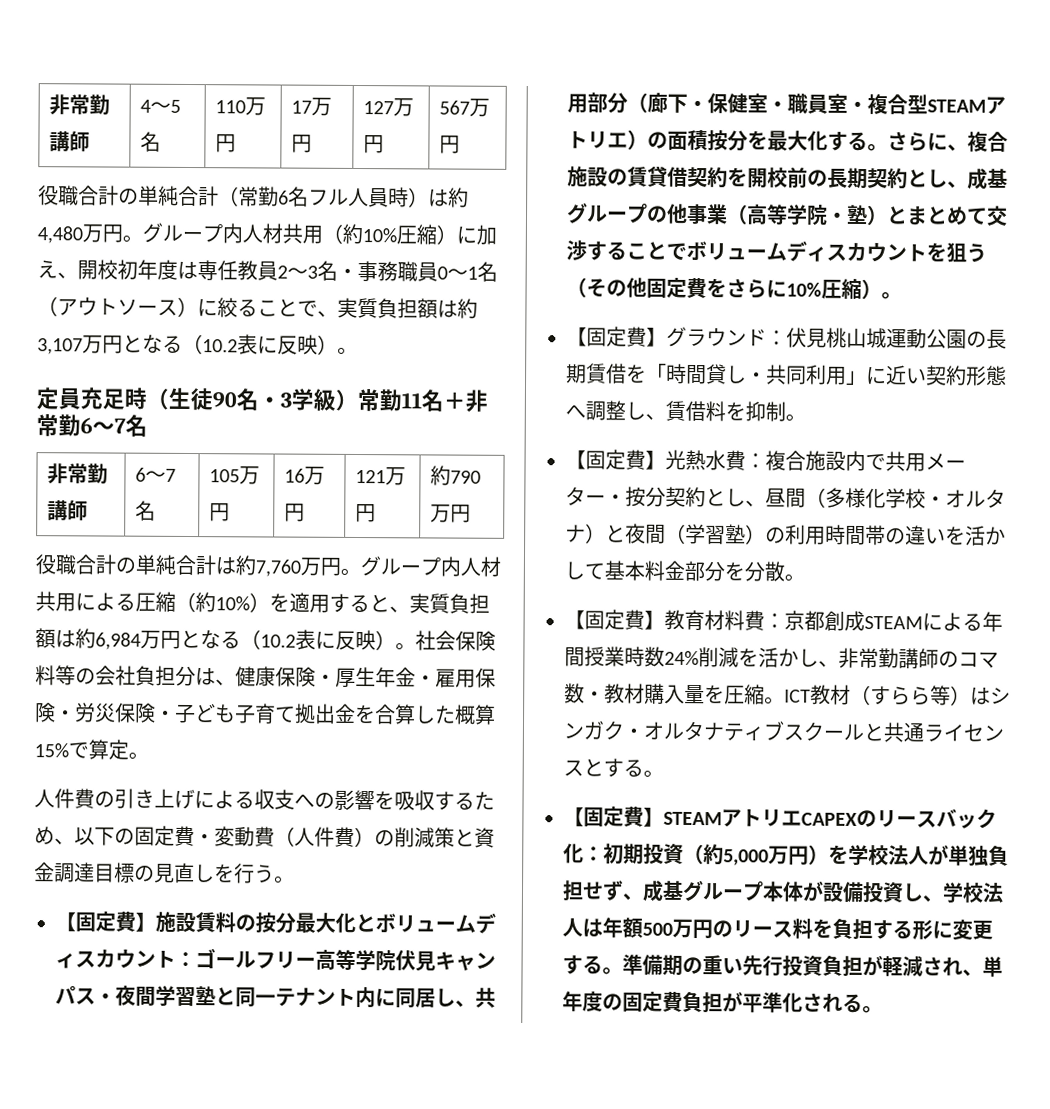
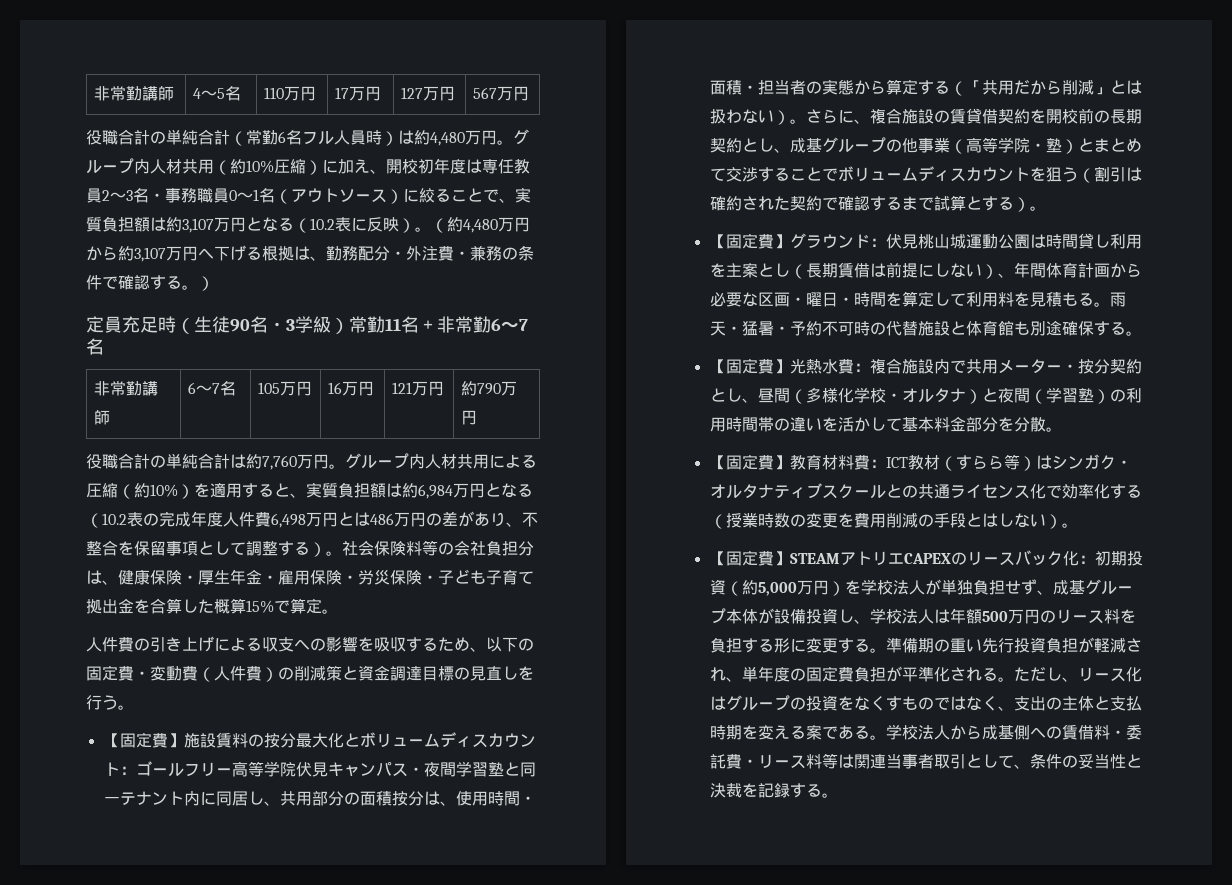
(358, 351) none -> [431,217,530,233] [86,245,534,262] [86,275,214,291] （約4,480万円から約3,107万円へ下げる根拠は、勤務配分・外注費・兼務の条件で確認する。）
[315,629,376,651] に反映 -> [143,511,538,528] [86,540,310,556] の完成年度人件費6,498万円とは486万円の差があり、不整合を保留事項として調整する
[627,92,1006,115] [567,129,868,152] （廊下・保健室・職員室・複合型STEAMアトリエ）の面積按分を最大化する -> [343,791,536,806] [709,79,1142,96] [709,109,790,125] の面積按分は、使用時間・面積・担当者の実態から算定する（「共用だから削減」とは扱わない）
[586,277,862,299] その他固定費をさらに10%圧縮 -> [1093,166,1142,182] [709,195,1014,211] 割引は確約された契約で確認するまで試算とする
[966,329,1007,349] [566,363,1007,386] [565,400,786,422] の長期賃借を「時間貸し・共同利用」に近い契約形態へ調整し、賃借料を抑制 -> [1029,233,1142,249] [709,262,1142,279] [709,291,1126,307] [709,320,1126,336] は時間貸し利用を主案とし（長期賃借は前提にしない）、年間体育計画から必要な区画・曜日・時間を算定して利用料を見積もる。雨天・猛暑・予約不可時の代替施設と体育館も別途確保する
[784,610,1003,632] [564,646,999,669] [564,683,785,705] 京都創成STEAMによる年間授業時数24%削減を活かし、非常勤講師のコマ数・教材購入量を圧縮。 -> (886, 463) none
(885, 732) none -> [901,485,918,498] の
[583,758,644,778] とする -> [1029,484,1142,499] [709,513,1062,529] 化で効率化する（授業時数の変更を費用削減の手段とはしない）
(883, 1010) none -> [1013,667,1142,682] [709,695,1142,711] [709,724,1142,740] [709,753,1142,769] [709,783,838,798] ただし、リース化はグループの投資をなくすものではなく、支出の主体と支払時期を変える案である。学校法人から成基側への賃借料・委託費・リース料等は関連当事者取引として、条件の妥当性と決裁を記録する。

